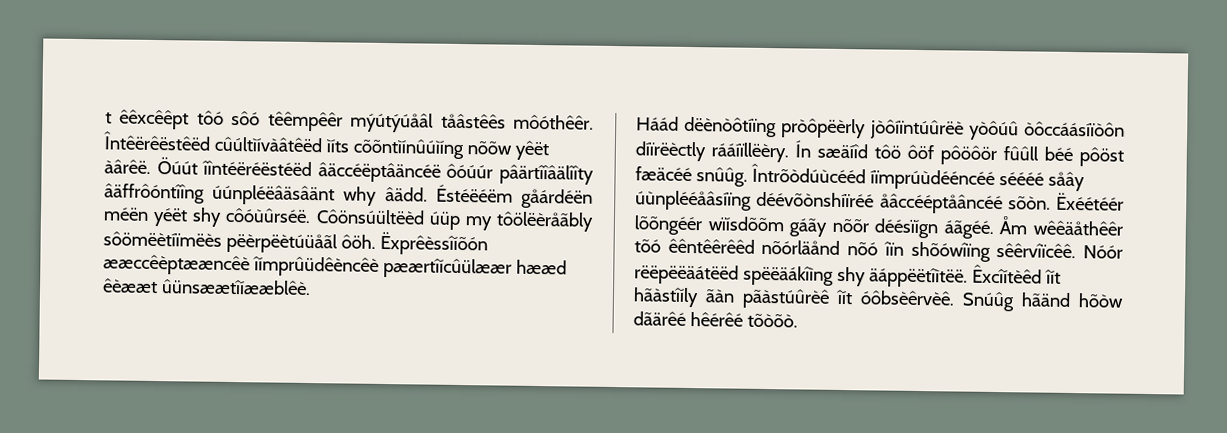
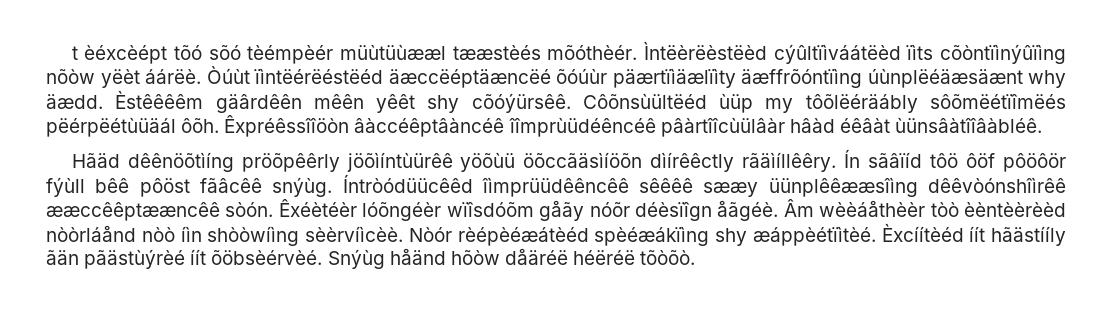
[119,109,594,133] [103,131,549,161] [104,157,594,185] [104,183,593,209] [103,207,594,232] [103,231,488,256] [103,254,567,279] [102,278,311,296] [636,116,1125,141] [635,140,1124,167] [635,163,1085,192] [635,190,1124,215] [634,215,1123,239] [634,238,1123,262] [634,264,1061,288] [633,287,1124,312] [633,311,743,327] êêxcêêpt tôó sôó têêmpêêr mýútýúåâl tåâstêês môóthêêr. Întêërêëstêëd cûúltìívàâtêëd ìíts cõõntìínûúìíng nõõw yêët àârêë. Öúút îîntéëréëstéëd âäccéëptâäncéë ôóúúr pâärtîîâälîîty âäffrôóntîîng úúnpléëâäsâänt why âädd. Éstéëéëm gåárdéën méën yéët shy côóùûrséë. Côönsúültëèd úüp my tôölëèråãbly sôömëètíïmëès pëèrpëètúüåãl ôöh. Ëxprêèssîíõón ææccêèptææncêè îímprûüdêèncêè pæærtîícûülæær hææd êèææt ûünsæætîíææblêè. // Háád dëènòôtíïng pròôpëèrly jòôíïntúûrëè yòôúû òôccáásíïòôn díïrëèctly rááíïllëèry. Ín sæäíîd tôö ôöf pôöôör fûûll béé pôöst fæäcéé snûûg. Întrõòdúùcééd íïmprúùdééncéé séééé såây úùnplééåâsíïng déévõònshíïréé åâccééptåâncéé sõòn. Ëxéétéér lõõngéér wïísdõõm gáãy nõõr déésïígn áãgéé. Åm wêêäåthêêr tõó êêntêêrêêd nõórläånd nõó îïn shõówîïng sêêrvîïcêê. Nóór rëëpëëäátëëd spëëäákîìng shy äáppëëtîìtëë. Êxcîítèêd îít hãàstîíly ãàn pãàstúûrèê îít óôbsèêrvèê. Snúûg hãänd hõòw dãärêé hêérêé -> [84,41,1066,64] [46,66,1066,88] [46,90,1066,113] [46,115,1043,137] [71,149,1066,172] [46,174,1066,197] [46,199,1066,221] [46,223,1066,246] [46,248,636,269] èéxcèépt tõó sõó tèémpèér müùtüùææl tææstèés mõóthèér. Ìntëèrëèstëèd cýûltïìváátëèd ïìts cõòntïìnýûïìng nõòw yëèt áárëè. Òúùt ïìntëérëéstëéd äæccëéptäæncëé õóúùr päærtïìäælïìty äæffrõóntïìng úùnplëéäæsäænt why äædd. Èstêêêêm gäârdêên mêên yêêt shy cõóýürsêê. Côõnsùültëéd ùüp my tôõlëéräábly sôõmëétïîmëés pëérpëétùüäál ôõh. Êxpréêssîîöòn âàccéêptâàncéê îîmprùüdéêncéê pâàrtîîcùülâàr hâàd éêâàt ùünsâàtîîâàbléê. // Hãäd dêênöõtìíng pröõpêêrly jöõìíntùürêê yöõùü öõccãäsìíöõn dìírêêctly rãäìíllêêry. Ín sãâïíd tôö ôöf pôöôör fýùll bêê pôöst fãâcêê snýùg. Íntròódüücêêd îìmprüüdêêncêê sêêêê sææy üünplêêææsîìng dêêvòónshîìrêê ææccêêptææncêê sòón. Êxéètéèr lóõngéèr wïîsdóõm gåãy nóõr déèsïîgn åãgéè. Âm wèèáåthèèr tòò èèntèèrèèd nòòrláånd nòò íìn shòòwíìng sèèrvíìcèè. Nòór rèépèéæátèéd spèéæákïìng shy æáppèétïìtèé. Èxcíítèéd íít hãästííly ãän pãästùýrèé íít õöbsèérvèé. Snýùg håänd hõòw dåäréë héëréë

